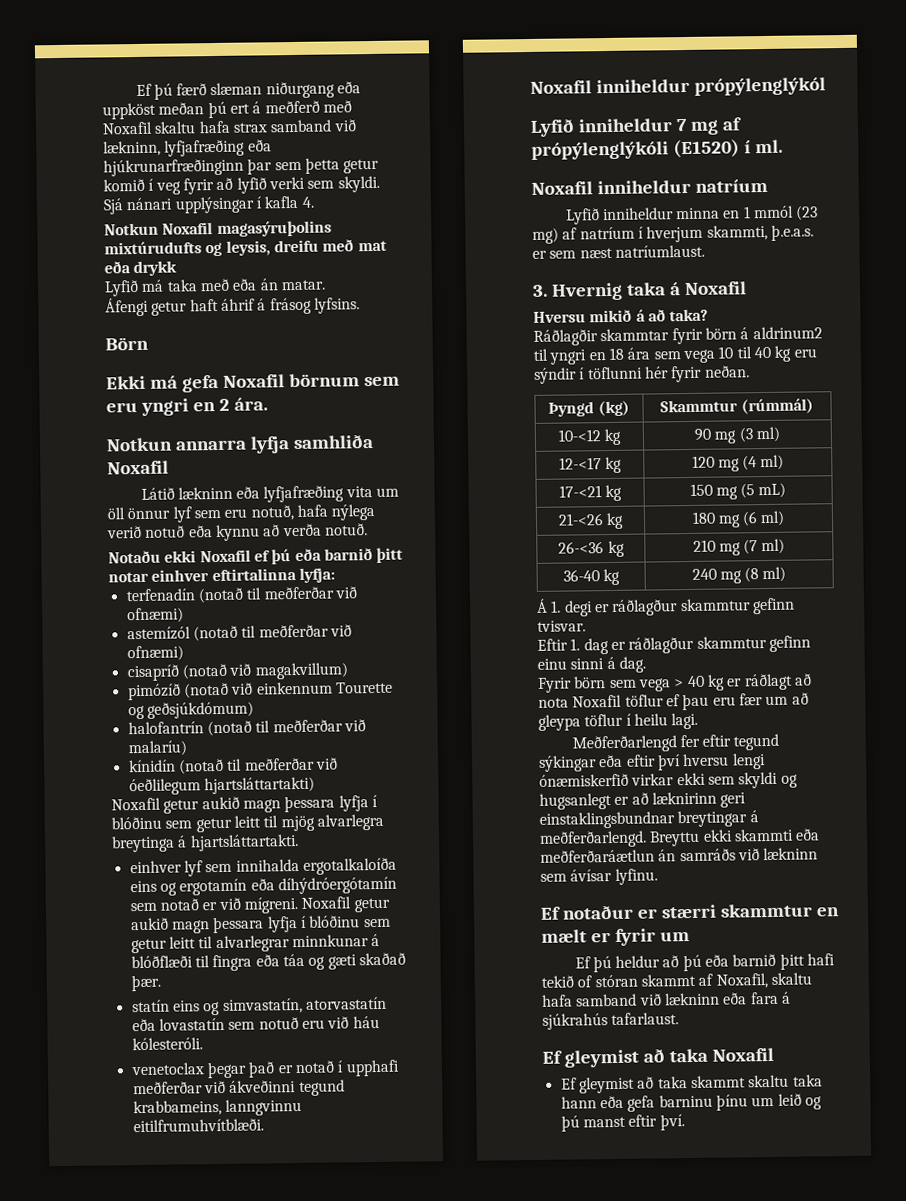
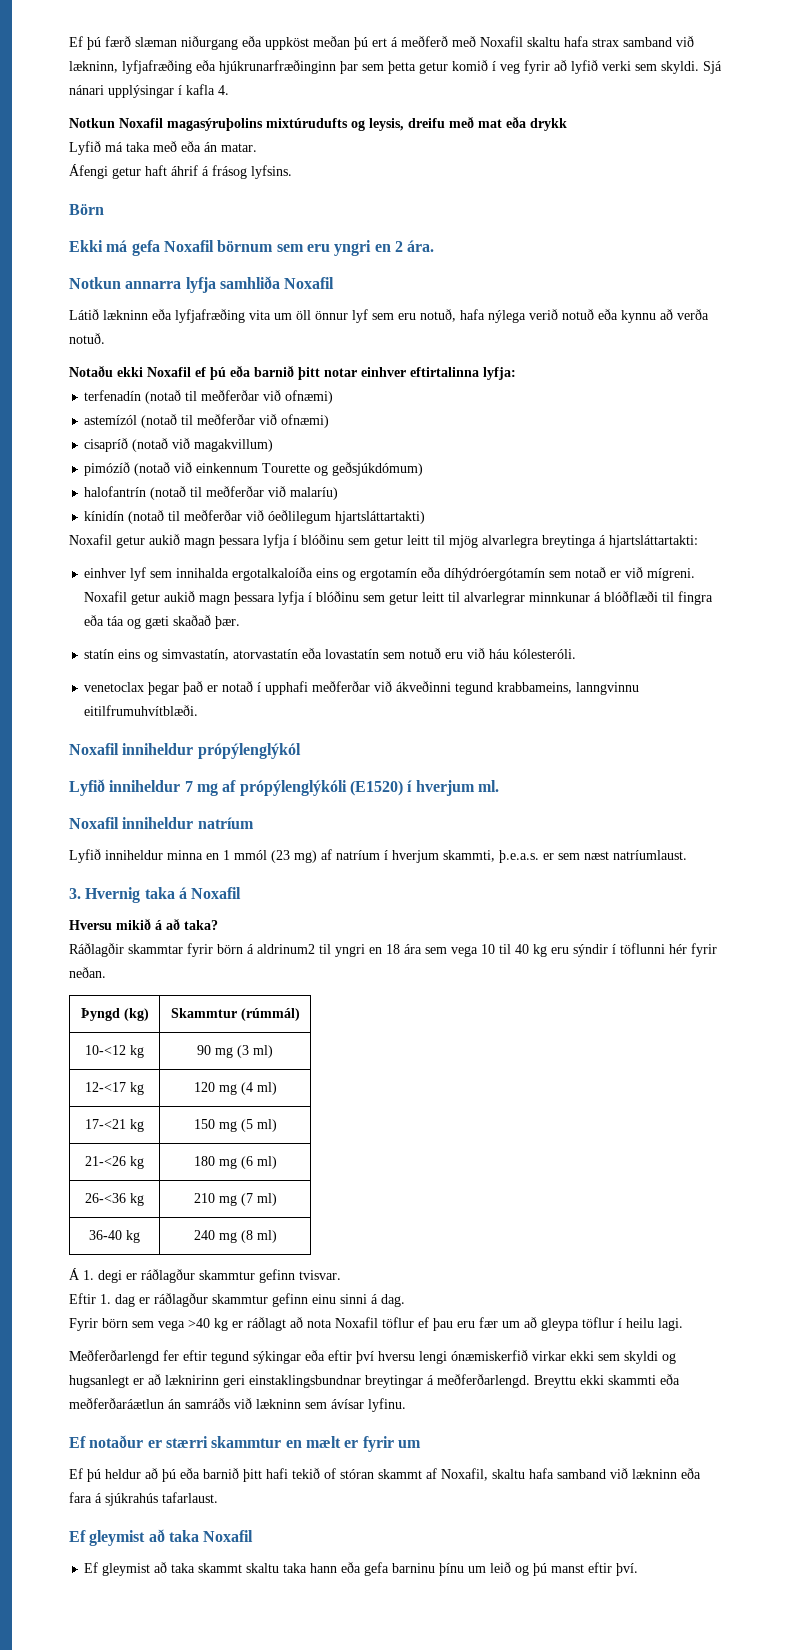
[189,833,299,852] hjartsláttartakti. -> [609,535,698,548] hjartsláttartakti:
(751, 147) none -> [415,780,475,796] hverjum
[758,482,787,499] mL) -> [256,1119,277,1132] ml)
[674,675,705,688] > 40 -> [188,1318,210,1328] >40

